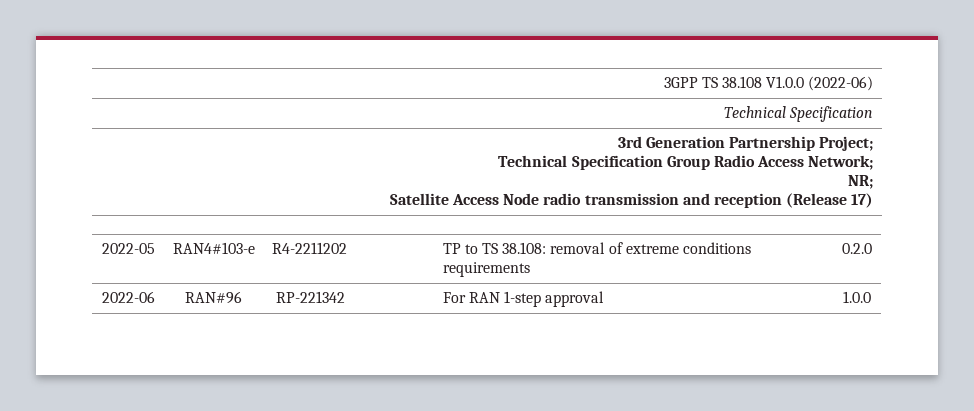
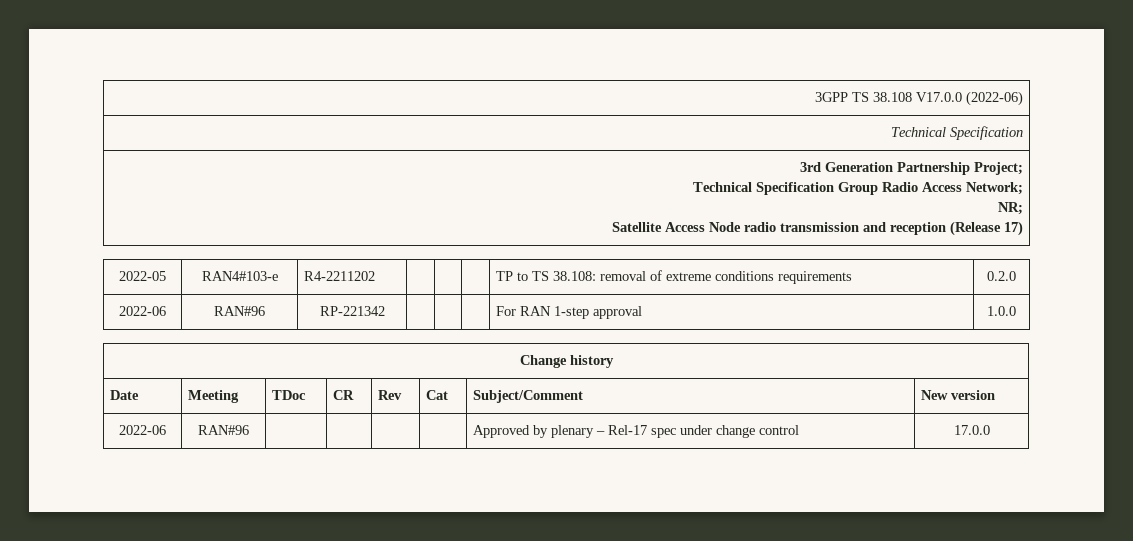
[766,76,805,88] V1.0.0 -> [916,92,963,102] V17.0.0
(871, 297) none -> [519,355,614,368] [109,390,139,400] [187,390,239,403] [271,390,306,400] [332,390,354,400] [377,390,402,400] [425,390,448,400] [472,390,583,403] [920,390,995,400] [119,425,166,435] [198,425,249,435] [472,425,799,438] [953,425,990,435] // Change history // Date | Meeting | TDoc | CR | Rev | Cat | Subject/Comment | New version // 2022-06 | RAN#96 | | | | | Approved by plenary – Rel-17 spec under change control | 17.0.0

